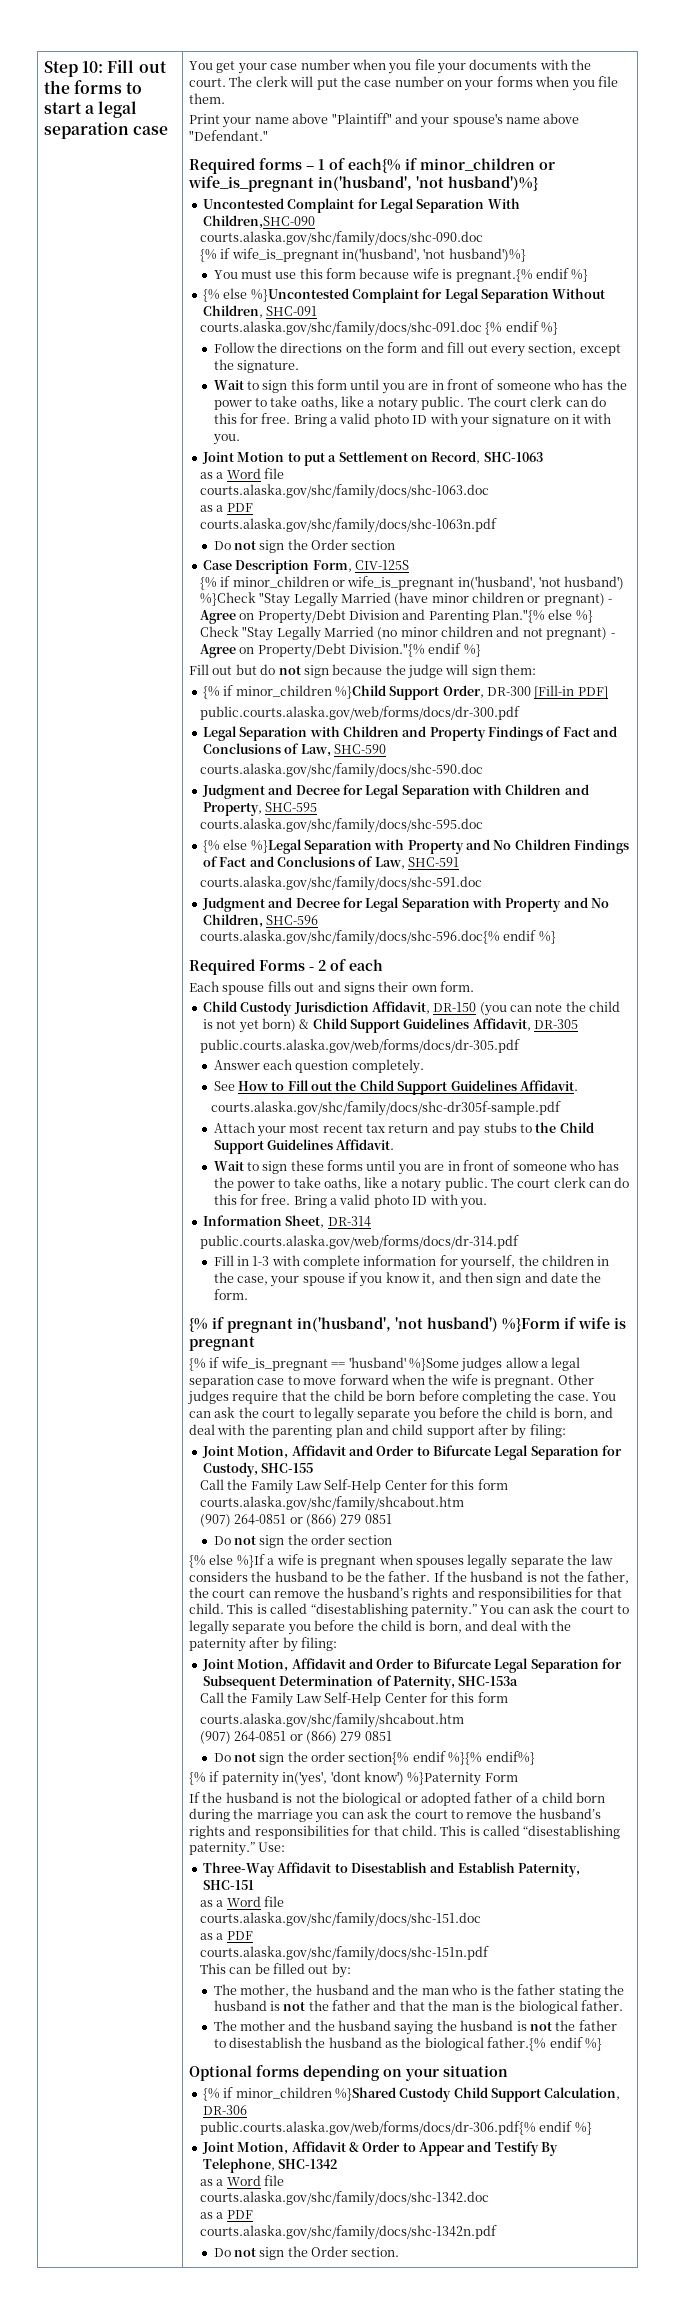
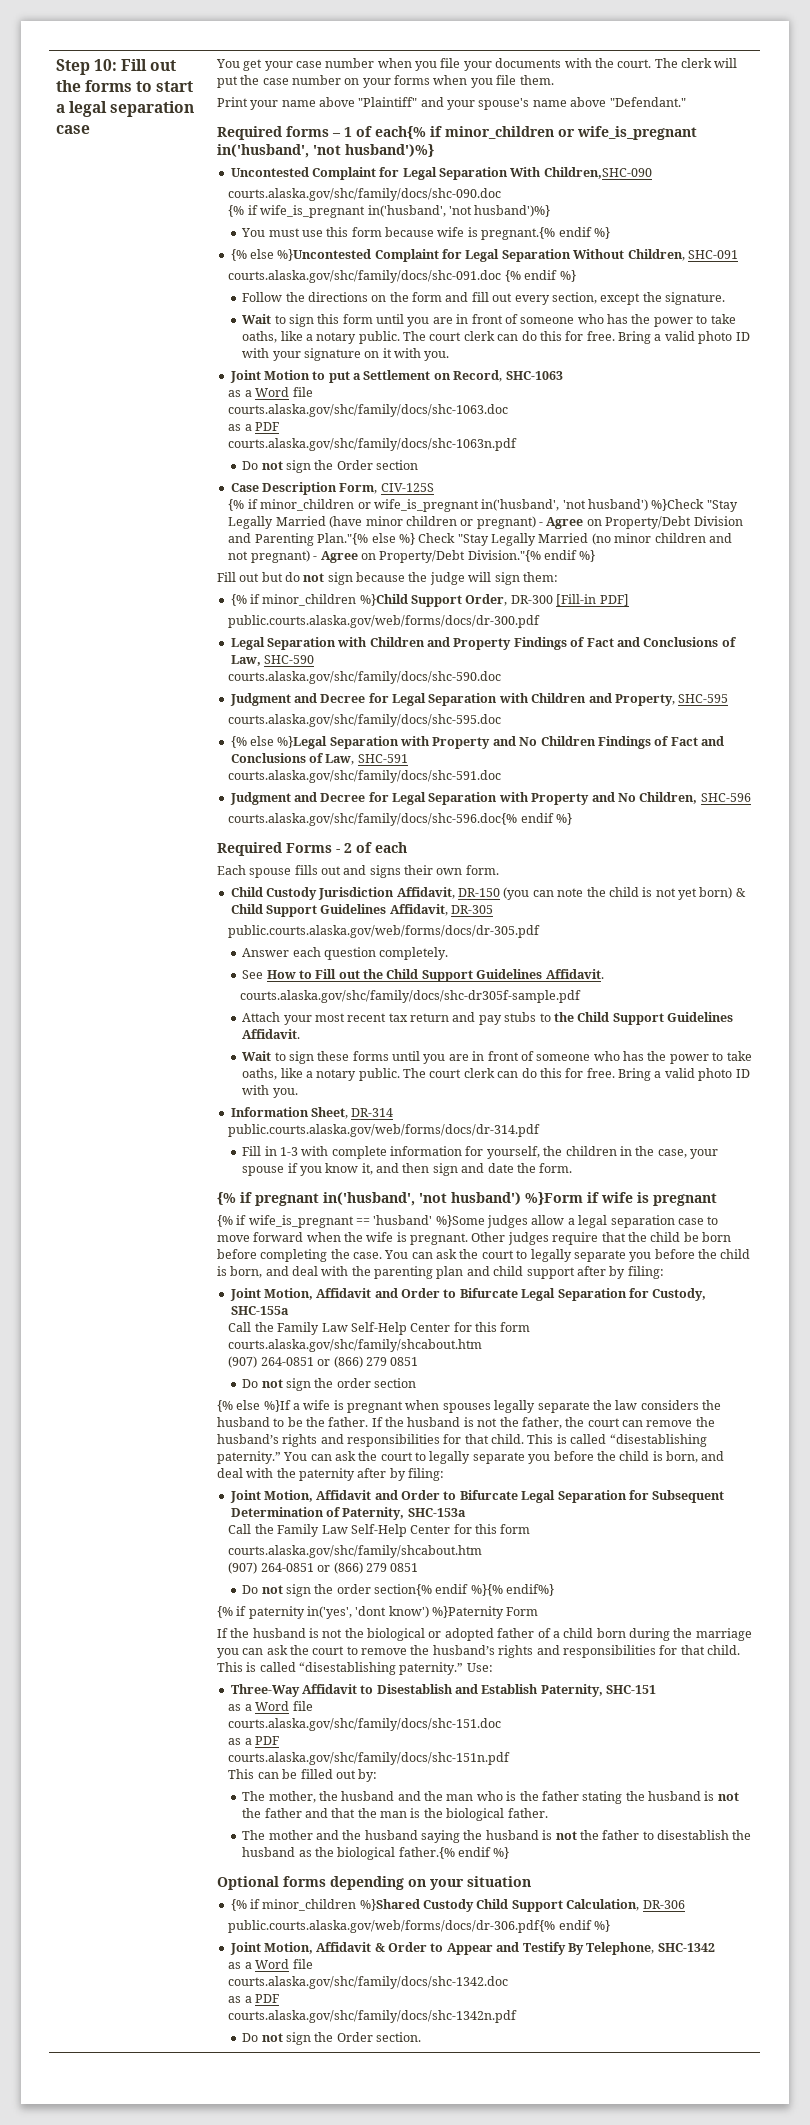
[261,1463,314,1473] SHC-155 -> [230,1306,289,1315] SHC-155a

